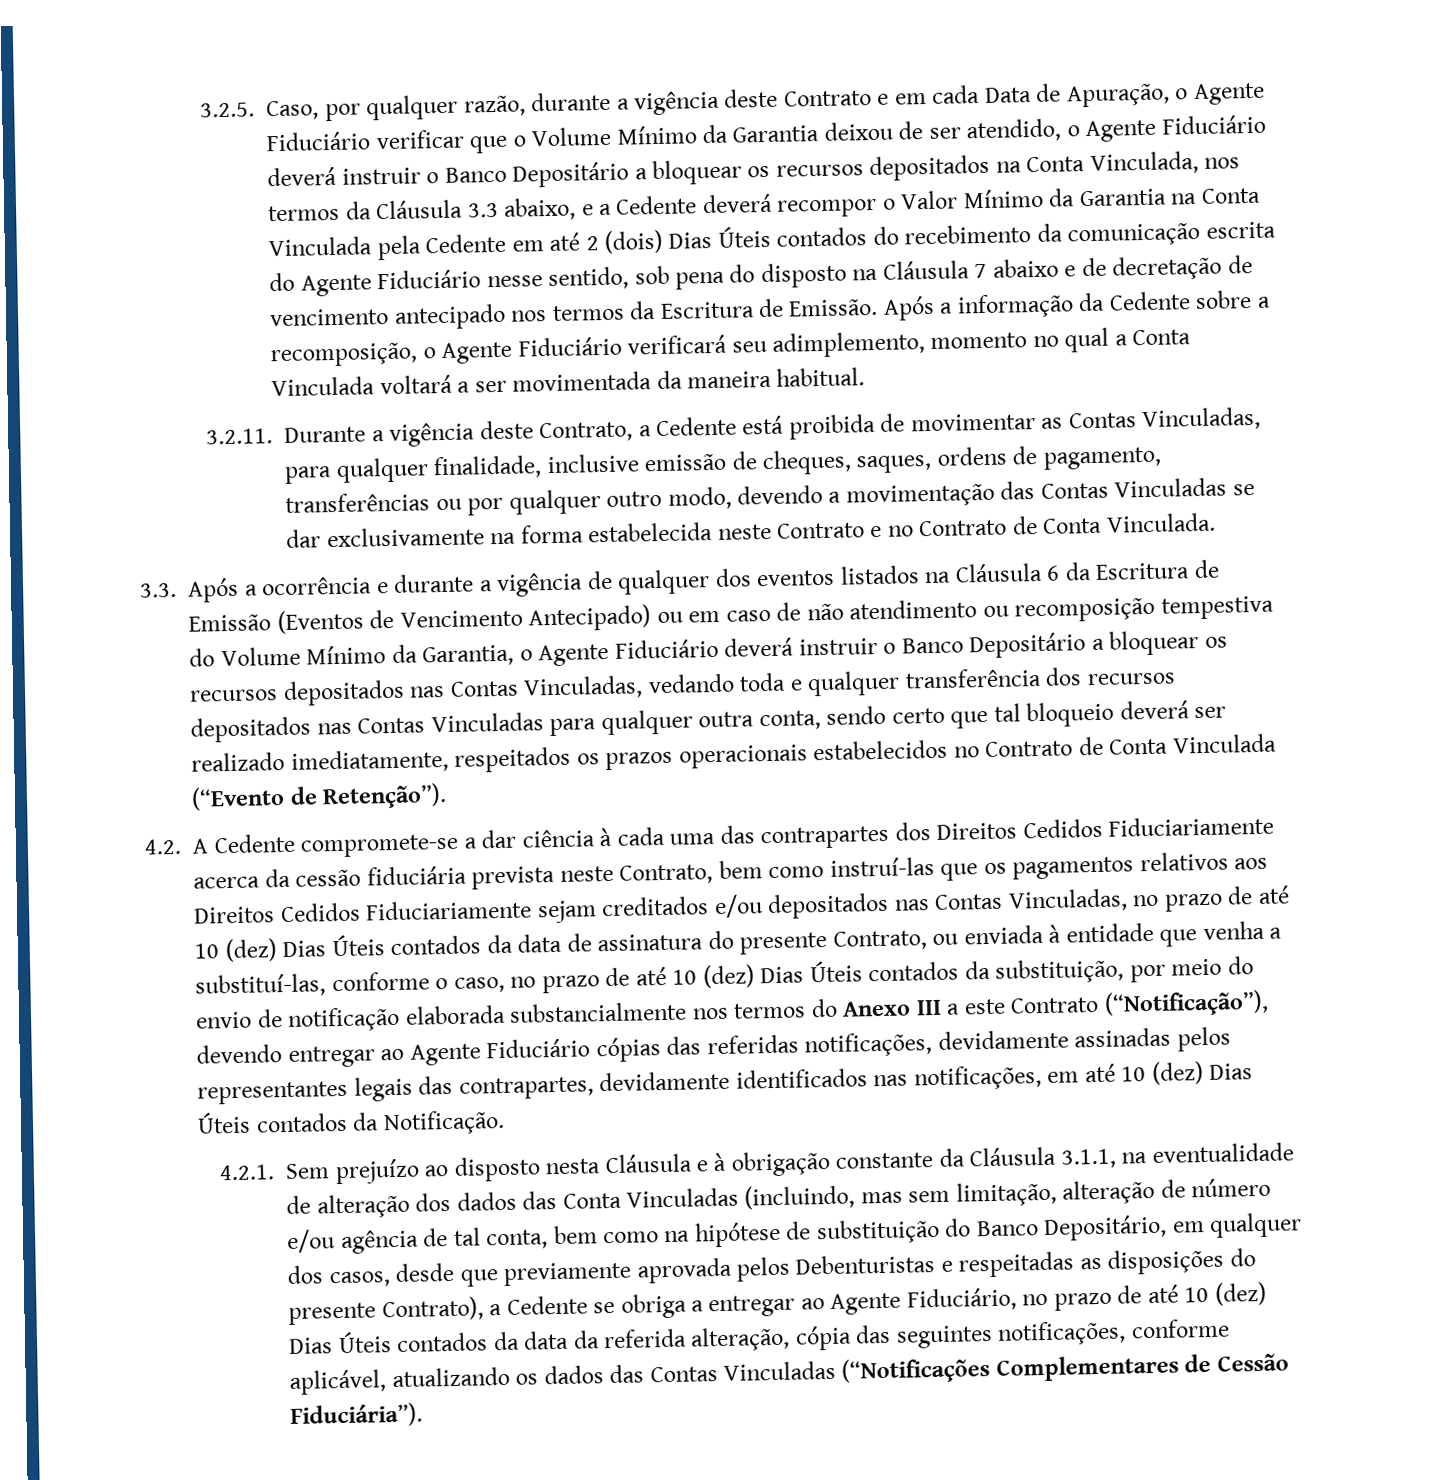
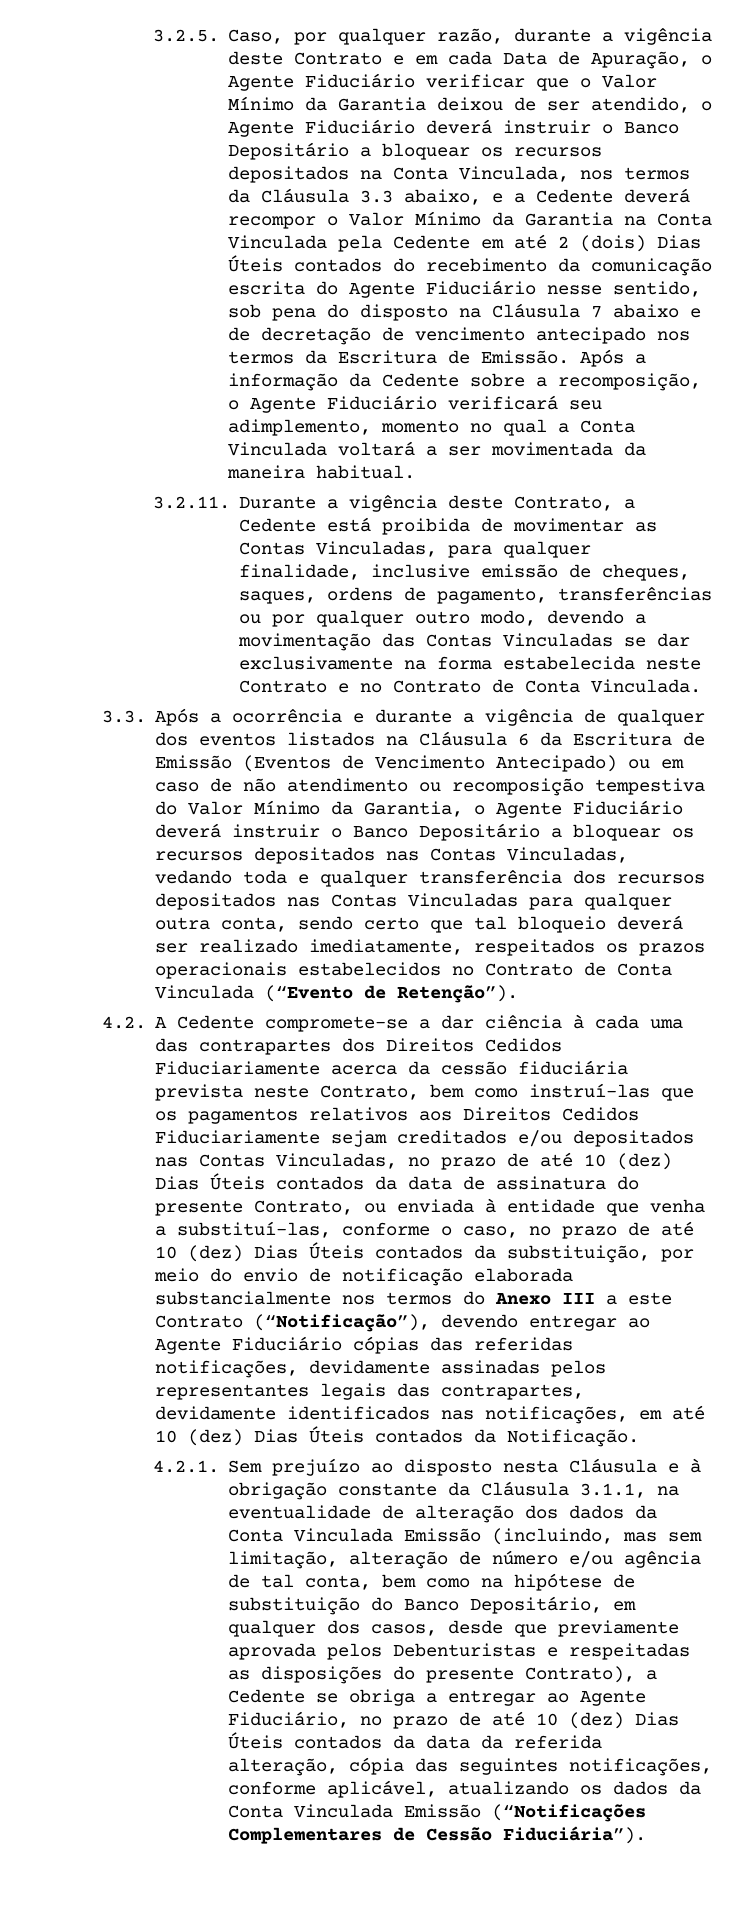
[531,126,612,147] Volume -> [602,74,658,88] Valor
[220,646,301,667] Volume -> [188,801,244,815] Valor
[522,1187,739,1210] das Conta Vinculadas -> [635,1505,658,1519] [228,1528,482,1542] da Conta Vinculada Emissão
[609,1360,836,1384] das Contas Vinculadas -> [679,1781,702,1795] [228,1804,482,1818] da Conta Vinculada Emissão

